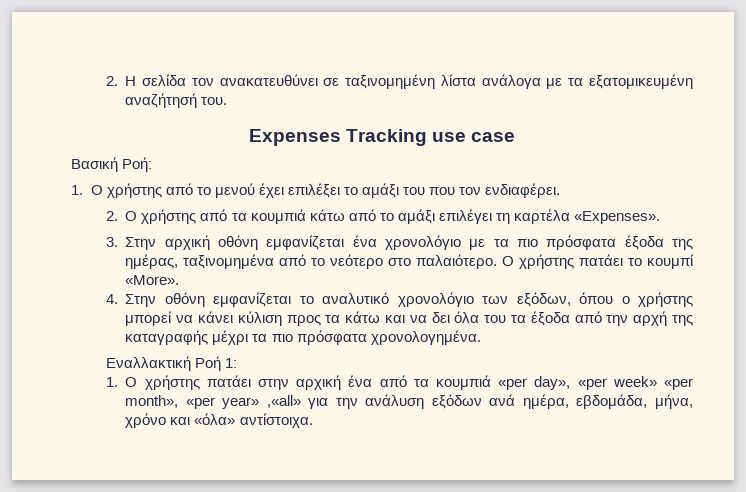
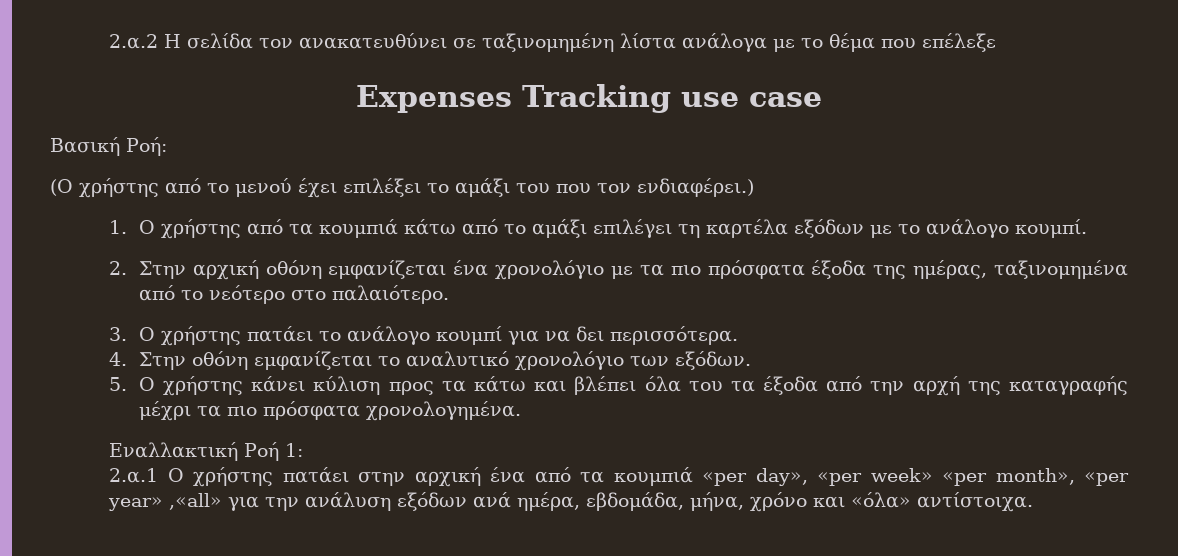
[105,76,118,86] 2. -> [109,34,159,49] 2.α.2
[568,74,693,89] [125,93,228,108] τα εξατομικευμένη αναζήτησή του. -> [801,33,997,52] το θέμα που επέλεξε
[71,185,103,195] 1. Ο -> [50,179,73,196] (Ο
[485,183,561,198] [105,211,118,221] ενδιαφέρει. // 2. -> [637,178,754,197] [109,220,128,234] ενδιαφέρει.) // 1.
[573,211,660,224] [105,237,118,247] «Expenses». // 3. -> [793,219,1087,238] [109,261,128,275] εξόδων με το ανάλογο κουμπί. // 2.
(498, 261) none -> [109,327,128,341] // 3.
[647,254,694,269] [125,275,180,285] κουμπί «More». -> [346,326,738,345] ανάλογο κουμπί για να δει περισσότερα.
[516,292,693,307] [125,311,194,326] εξόδων, όπου ο χρήστης μπορεί να -> [674,351,751,370] [109,376,244,396] εξόδων. // 5. Ο χρήστης
[409,312,450,323] να δει -> [574,376,637,395] βλέπει
[105,377,118,387] 1. -> [109,468,159,483] 2.α.1

